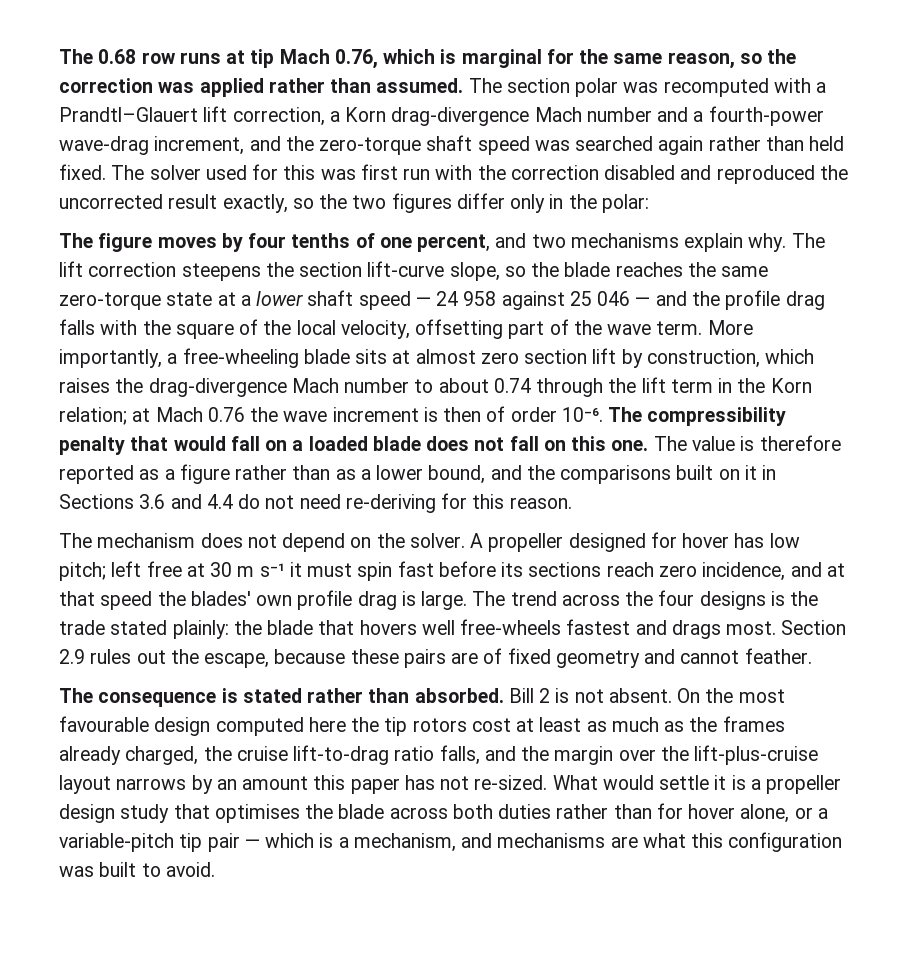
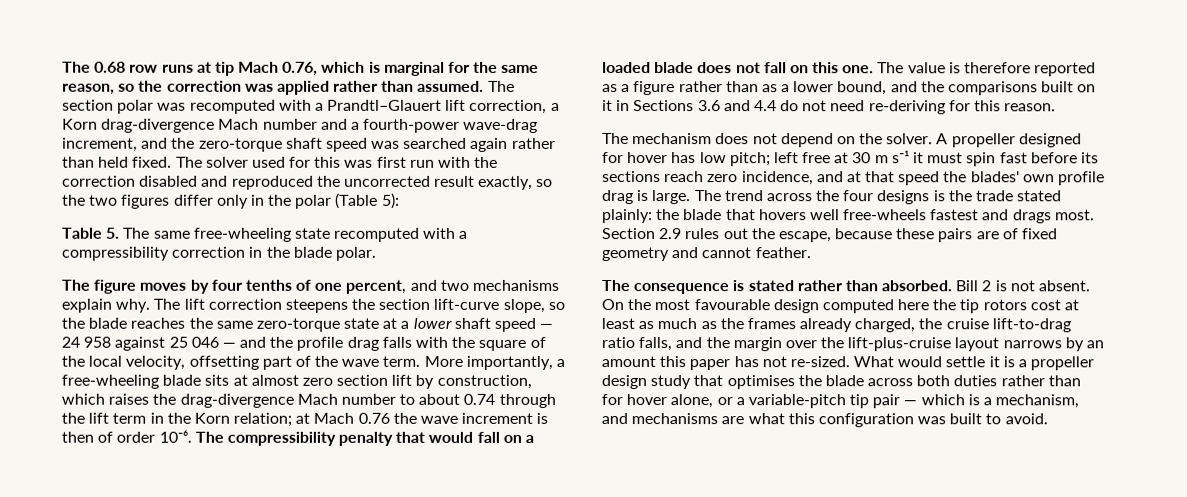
[601,194,649,213] polar: -> [295,192,400,209] [62,227,469,242] [61,246,377,261] polar (Table 5): // Table 5. The same free-wheeling state recomputed with a compressibility correction in the blade polar.

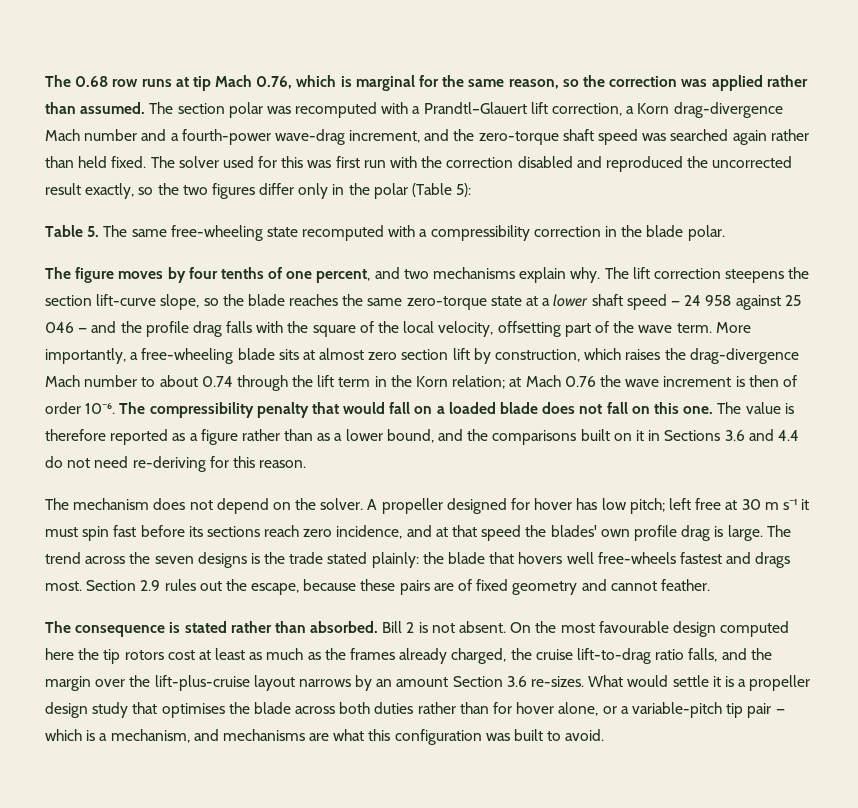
[843,190,875,202] four -> [154,556,194,564] seven
[659,356,850,371] this paper has not re-sized. -> [452,676,585,687] Section 3.6 re-sizes.

